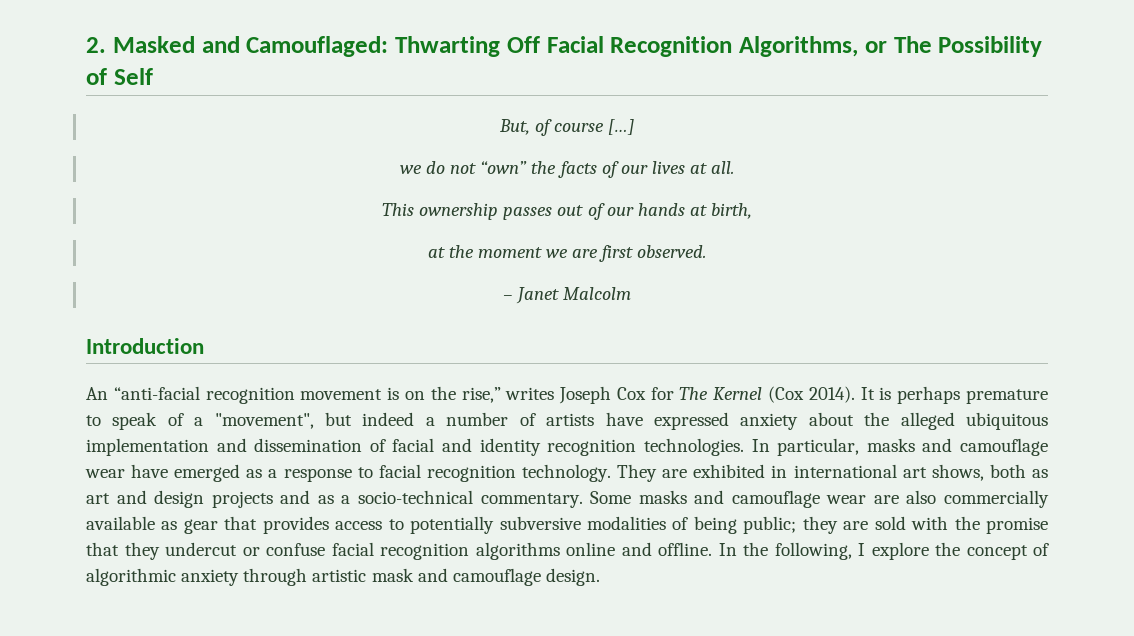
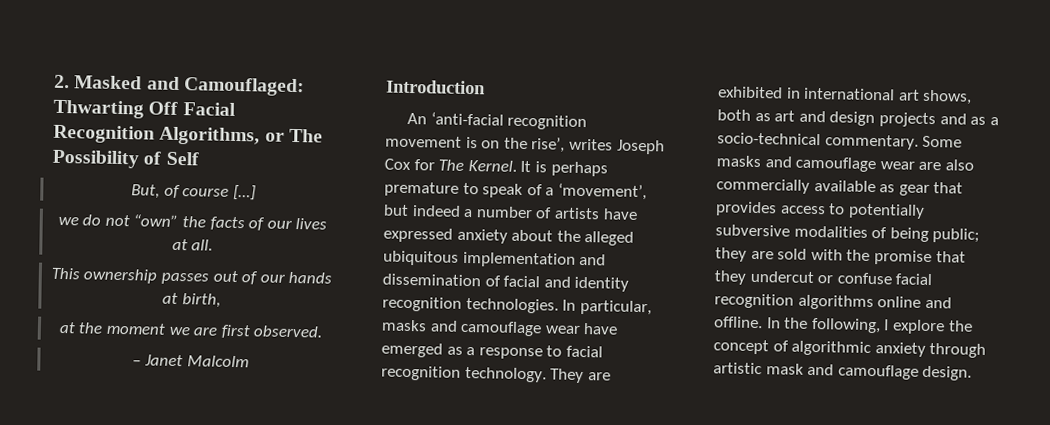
[113,386,200,400] “anti-facial -> [430,111,504,126] ‘anti-facial
[461,387,501,403] rise,” -> [531,137,566,153] rise’,
[713,386,855,403] Kernel (Cox 2014). -> [467,160,517,172] Kernel.
[214,413,314,429] "movement", -> [557,182,647,201] ‘movement’,

